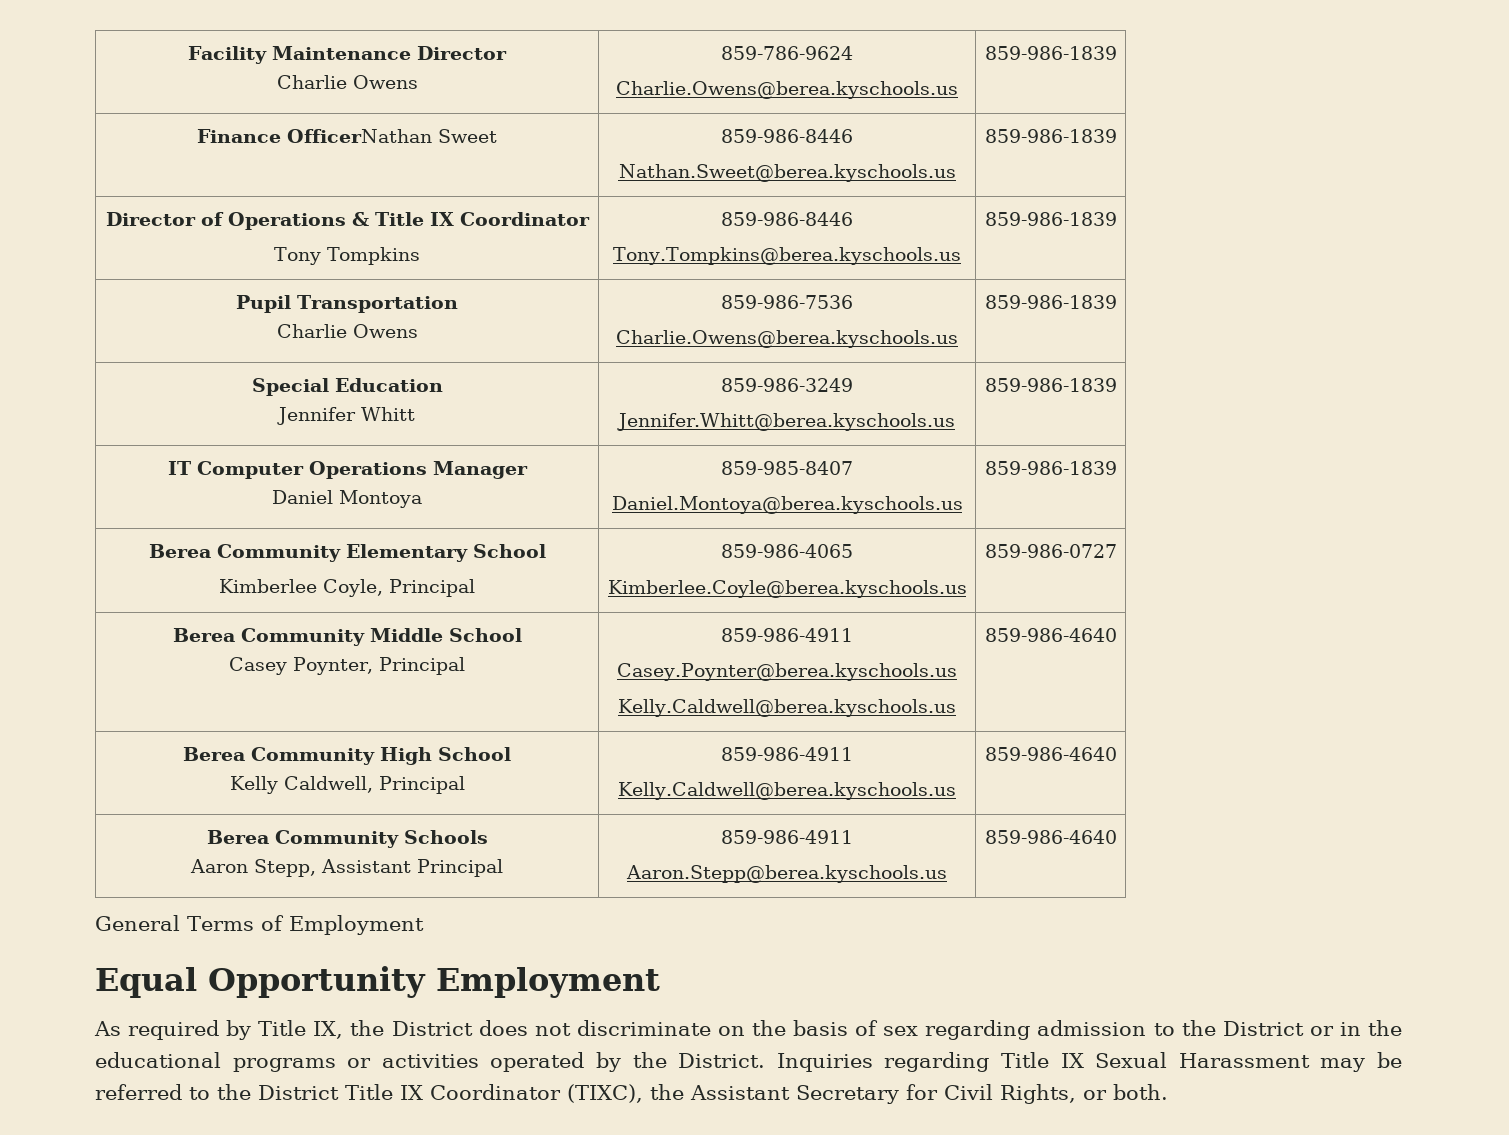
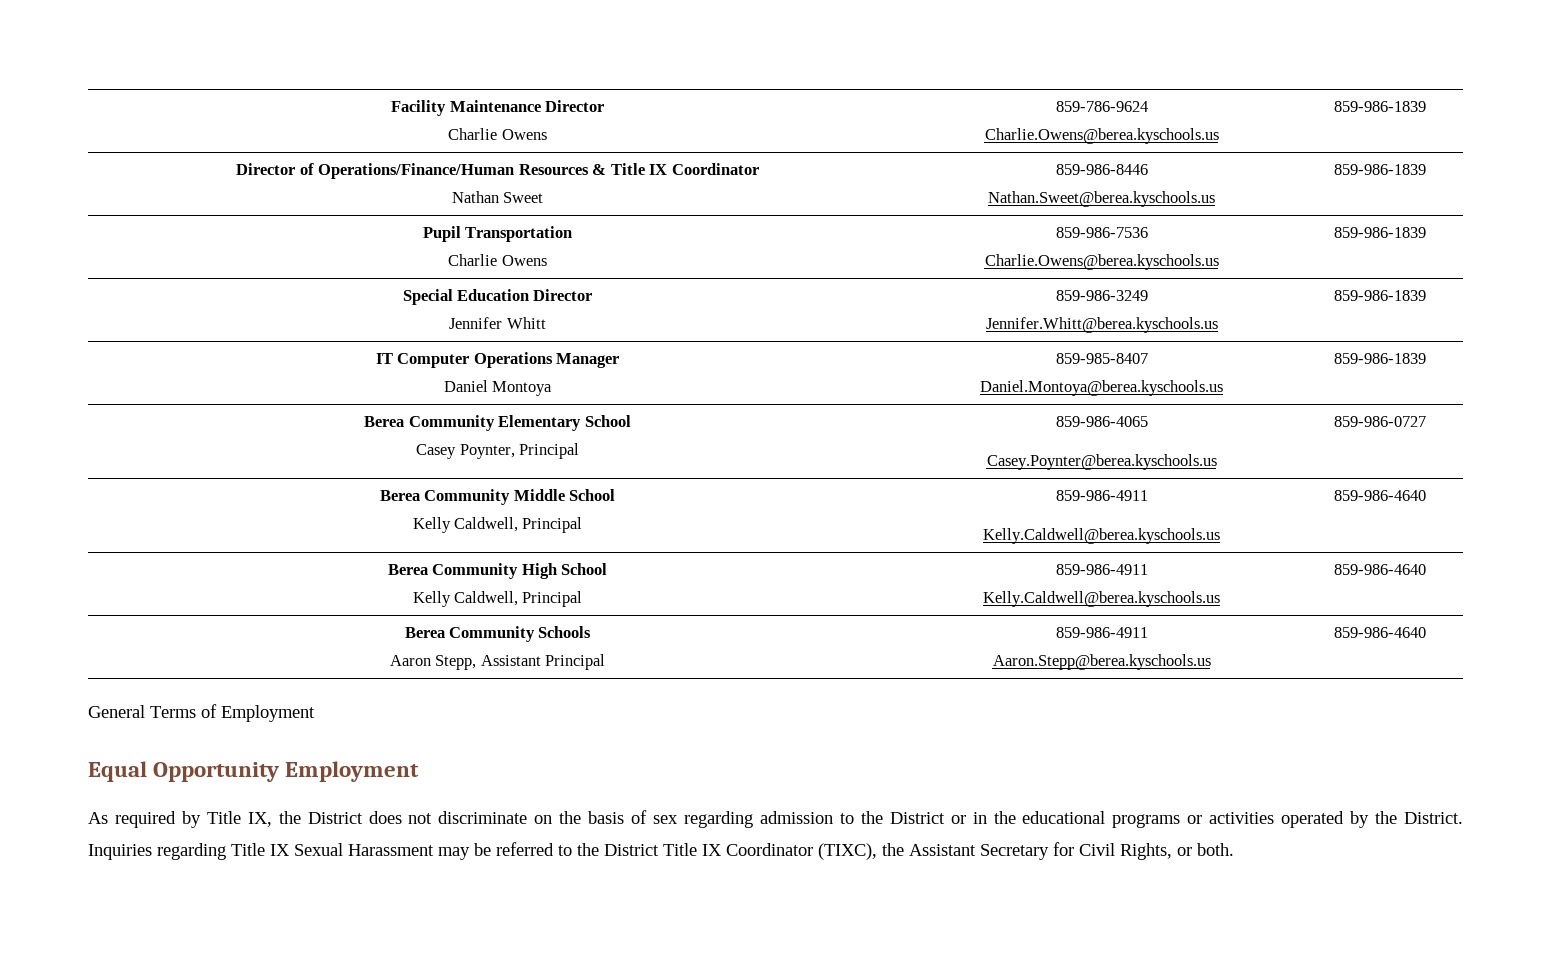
[197,129,497,143] [721,129,853,143] [618,164,956,182] [984,129,1117,143] [105,212,590,230] [273,247,421,265] [721,212,853,226] [613,247,962,265] Finance OfficerNathan Sweet | 859-986-8446 // Nathan.Sweet@berea.kyschools.us | 859-986-1839 // Director of Operations & Title IX Coordinator // Tony Tompkins | 859-986-8446 // Tony.Tompkins@berea.kyschools.us -> [236,163,759,179] [451,191,544,203] [1055,164,1148,175] [988,191,1215,207] Director of Operations/Finance/Human Resources & Title IX Coordinator // Nathan Sweet | 859-986-8446 // Nathan.Sweet@berea.kyschools.us
(443, 385) none -> [533,289,593,301] Director
[219,579,383,597] Kimberlee Coyle, -> [416,444,515,459] Casey Poynter,
[607,580,967,598] Kimberlee.Coyle@berea.kyschools.us -> [986,454,1217,470] Casey.Poynter@berea.kyschools.us
[228,657,466,675] [721,628,853,642] [617,663,958,681] Casey Poynter, Principal | 859-986-4911 // Casey.Poynter@berea.kyschools.us -> [412,517,583,533] [1055,490,1148,501] Kelly Caldwell, Principal | 859-986-4911

